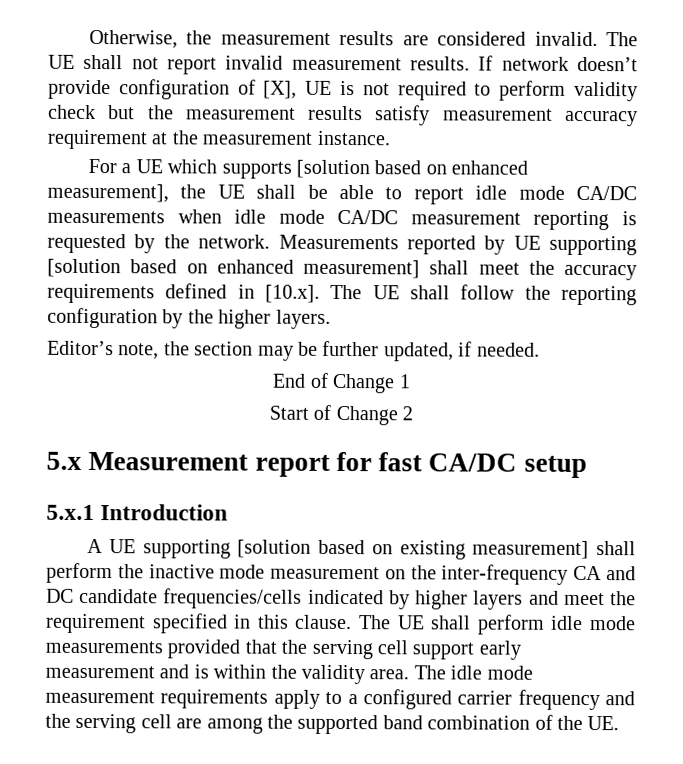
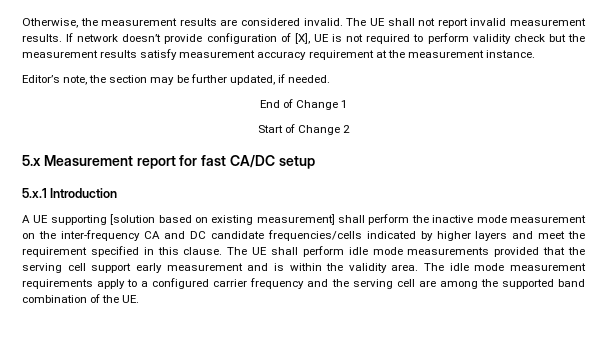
[88,158,529,179] [47,183,637,205] [47,209,637,231] [47,233,637,256] [47,258,637,281] [47,283,637,306] [47,307,331,329] // For a UE which supports [solution based on enhanced measurement], the UE shall be able to report idle mode CA/DC measurements when idle mode CA/DC measurement reporting is requested by the network. Measurements reported by UE supporting [solution based on enhanced measurement] shall meet the accuracy requirements defined in [10.x]. The UE shall follow the reporting configuration by the higher layers. -> (535, 54) none

